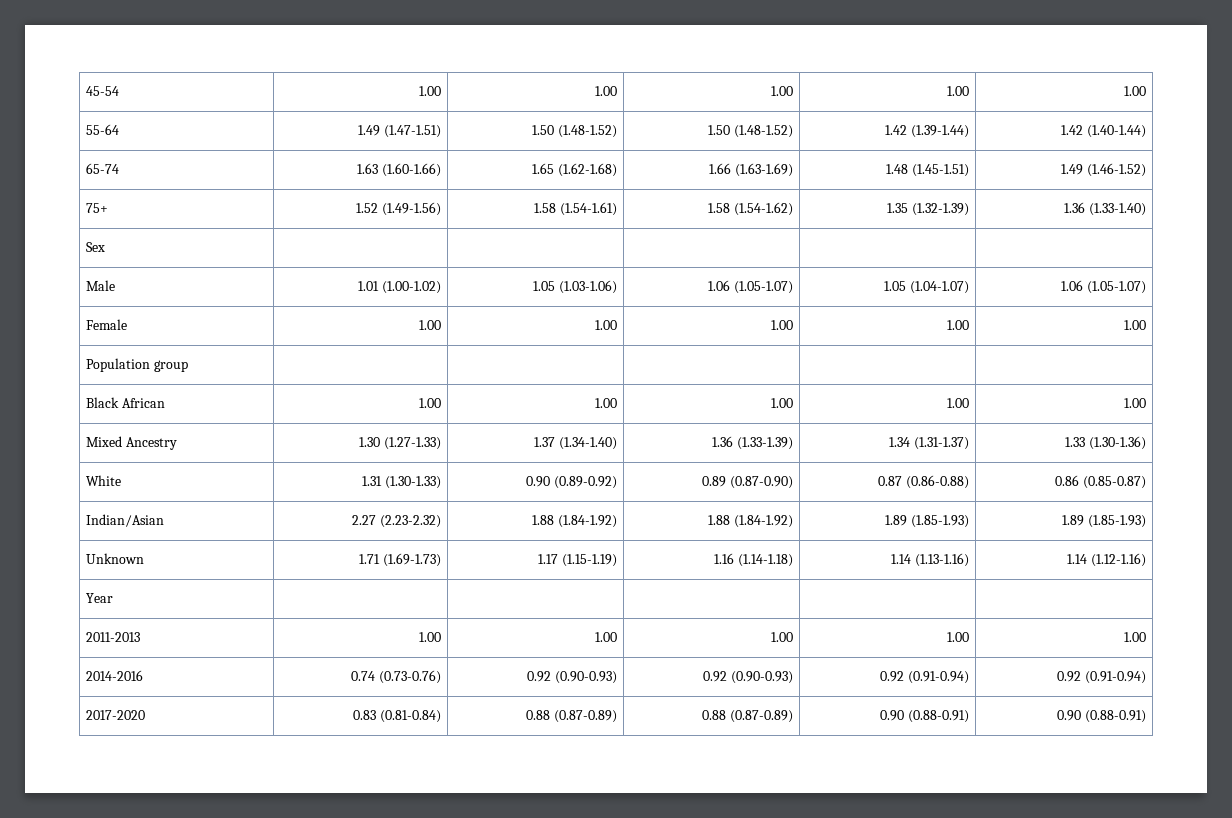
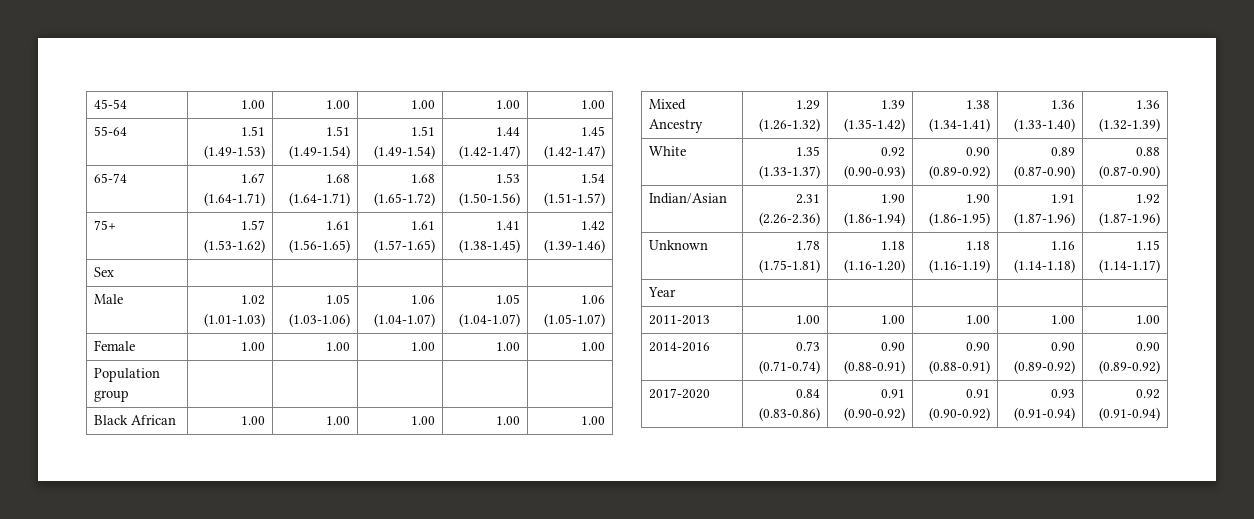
[358,125,441,138] [532,125,617,138] [708,125,793,138] [885,125,969,138] [1061,125,1146,138] [86,163,120,174] [357,163,441,177] [532,163,617,177] [709,163,793,177] [886,164,969,177] [1061,163,1146,177] [86,203,109,213] [356,202,441,216] [534,202,617,216] [708,202,793,216] [887,203,969,216] [1064,202,1146,216] 1.49 (1.47-1.51) | 1.50 (1.48-1.52) | 1.50 (1.48-1.52) | 1.42 (1.39-1.44) | 1.42 (1.40-1.44) // 65-74 | 1.63 (1.60-1.66) | 1.65 (1.62-1.68) | 1.66 (1.63-1.69) | 1.48 (1.45-1.51) | 1.49 (1.46-1.52) // 75+ | 1.52 (1.49-1.56) | 1.58 (1.54-1.61) | 1.58 (1.54-1.62) | 1.35 (1.32-1.39) | 1.36 (1.33-1.40) -> [241,126,266,136] [204,145,266,159] [326,126,351,136] [289,145,351,159] [411,126,436,136] [374,145,436,159] [496,127,521,136] [459,145,521,159] [581,126,606,136] [544,145,606,159] [93,173,127,183] [241,173,266,183] [204,192,266,206] [326,174,351,183] [289,192,351,206] [411,174,436,183] [374,192,436,206] [496,173,521,183] [459,192,521,206] [581,173,606,183] [544,192,606,206] [93,220,116,230] [241,220,266,230] [204,239,266,253] [326,221,351,230] [289,239,351,253] [411,221,436,230] [374,239,436,253] [496,221,521,230] [459,239,521,253] [581,221,606,231] [544,239,606,253] 1.51 (1.49-1.53) | 1.51 (1.49-1.54) | 1.51 (1.49-1.54) | 1.44 (1.42-1.47) | 1.45 (1.42-1.47) // 65-74 | 1.67 (1.64-1.71) | 1.68 (1.64-1.71) | 1.68 (1.65-1.72) | 1.53 (1.50-1.56) | 1.54 (1.51-1.57) // 75+ | 1.57 (1.53-1.62) | 1.61 (1.56-1.65) | 1.61 (1.57-1.65) | 1.41 (1.38-1.45) | 1.42 (1.39-1.46)
[358,281,441,294] 1.01 (1.00-1.02) -> [241,295,266,305] [204,313,266,327] 1.02 (1.01-1.03)
[733,281,793,294] (1.05-1.07) -> [374,313,436,327] (1.04-1.07)
[359,437,441,450] [534,437,617,450] [712,436,793,450] [889,437,969,450] [1065,436,1146,450] [86,475,122,486] [362,476,441,489] [526,476,617,489] [702,476,793,489] [878,475,969,489] [1055,475,1146,489] [86,514,165,527] [352,515,441,528] [532,515,617,528] [708,515,793,528] [885,515,969,528] [1062,515,1146,528] [86,553,145,564] [359,553,441,567] [538,554,617,567] [714,553,793,567] [891,553,969,567] [1067,553,1146,567] 1.30 (1.27-1.33) | 1.37 (1.34-1.40) | 1.36 (1.33-1.39) | 1.34 (1.31-1.37) | 1.33 (1.30-1.36) // White | 1.31 (1.30-1.33) | 0.90 (0.89-0.92) | 0.89 (0.87-0.90) | 0.87 (0.86-0.88) | 0.86 (0.85-0.87) // Indian/Asian | 2.27 (2.23-2.32) | 1.88 (1.84-1.92) | 1.88 (1.84-1.92) | 1.89 (1.85-1.93) | 1.89 (1.85-1.93) // Unknown | 1.71 (1.69-1.73) | 1.17 (1.15-1.19) | 1.16 (1.14-1.18) | 1.14 (1.13-1.16) | 1.14 (1.12-1.16) -> [796,100,821,110] [759,118,821,132] [881,100,906,109] [844,118,906,132] [966,100,991,109] [929,118,991,132] [1051,100,1076,109] [1014,118,1076,132] [1136,100,1161,109] [1099,118,1161,132] [648,146,686,156] [796,146,821,156] [759,165,821,179] [881,147,906,157] [844,165,906,179] [966,147,991,156] [929,165,991,179] [1051,147,1076,156] [1014,165,1076,179] [1136,147,1161,156] [1099,165,1161,179] [648,193,727,204] [796,194,821,204] [759,212,821,226] [881,194,906,203] [844,212,906,226] [966,194,991,203] [929,212,991,226] [1051,194,1076,203] [1014,212,1076,226] [1136,194,1161,204] [1099,212,1161,226] [648,240,708,250] [796,240,821,250] [759,259,821,273] [881,241,906,250] [844,259,906,273] [966,241,991,250] [929,259,991,273] [1051,241,1076,250] [1014,259,1076,273] [1136,240,1161,250] [1099,259,1161,273] 1.29 (1.26-1.32) | 1.39 (1.35-1.42) | 1.38 (1.34-1.41) | 1.36 (1.33-1.40) | 1.36 (1.32-1.39) // White | 1.35 (1.33-1.37) | 0.92 (0.90-0.93) | 0.90 (0.89-0.92) | 0.89 (0.87-0.90) | 0.88 (0.87-0.90) // Indian/Asian | 2.31 (2.26-2.36) | 1.90 (1.86-1.94) | 1.90 (1.86-1.95) | 1.91 (1.87-1.96) | 1.92 (1.87-1.96) // Unknown | 1.78 (1.75-1.81) | 1.18 (1.16-1.20) | 1.18 (1.16-1.19) | 1.16 (1.14-1.18) | 1.15 (1.14-1.17)
[351,670,441,684] [527,671,617,684] [703,671,793,684] [880,671,969,684] [1057,671,1146,684] [86,710,146,720] [353,710,441,723] [526,710,617,723] [702,710,793,723] [880,710,969,723] [1057,710,1146,723] 0.74 (0.73-0.76) | 0.92 (0.90-0.93) | 0.92 (0.90-0.93) | 0.92 (0.91-0.94) | 0.92 (0.91-0.94) // 2017-2020 | 0.83 (0.81-0.84) | 0.88 (0.87-0.89) | 0.88 (0.87-0.89) | 0.90 (0.88-0.91) | 0.90 (0.88-0.91) -> [796,341,821,351] [759,360,821,374] [881,342,906,351] [844,360,906,374] [966,342,991,351] [929,360,991,374] [1051,342,1076,351] [1014,360,1076,374] [1136,342,1161,351] [1099,360,1161,374] [648,388,710,399] [796,389,821,398] [759,407,821,421] [881,389,906,398] [844,407,906,421] [966,389,991,398] [929,407,991,421] [1051,389,1076,398] [1014,407,1076,421] [1136,389,1161,399] [1099,407,1161,421] 0.73 (0.71-0.74) | 0.90 (0.88-0.91) | 0.90 (0.88-0.91) | 0.90 (0.89-0.92) | 0.90 (0.89-0.92) // 2017-2020 | 0.84 (0.83-0.86) | 0.91 (0.90-0.92) | 0.91 (0.90-0.92) | 0.93 (0.91-0.94) | 0.92 (0.91-0.94)

